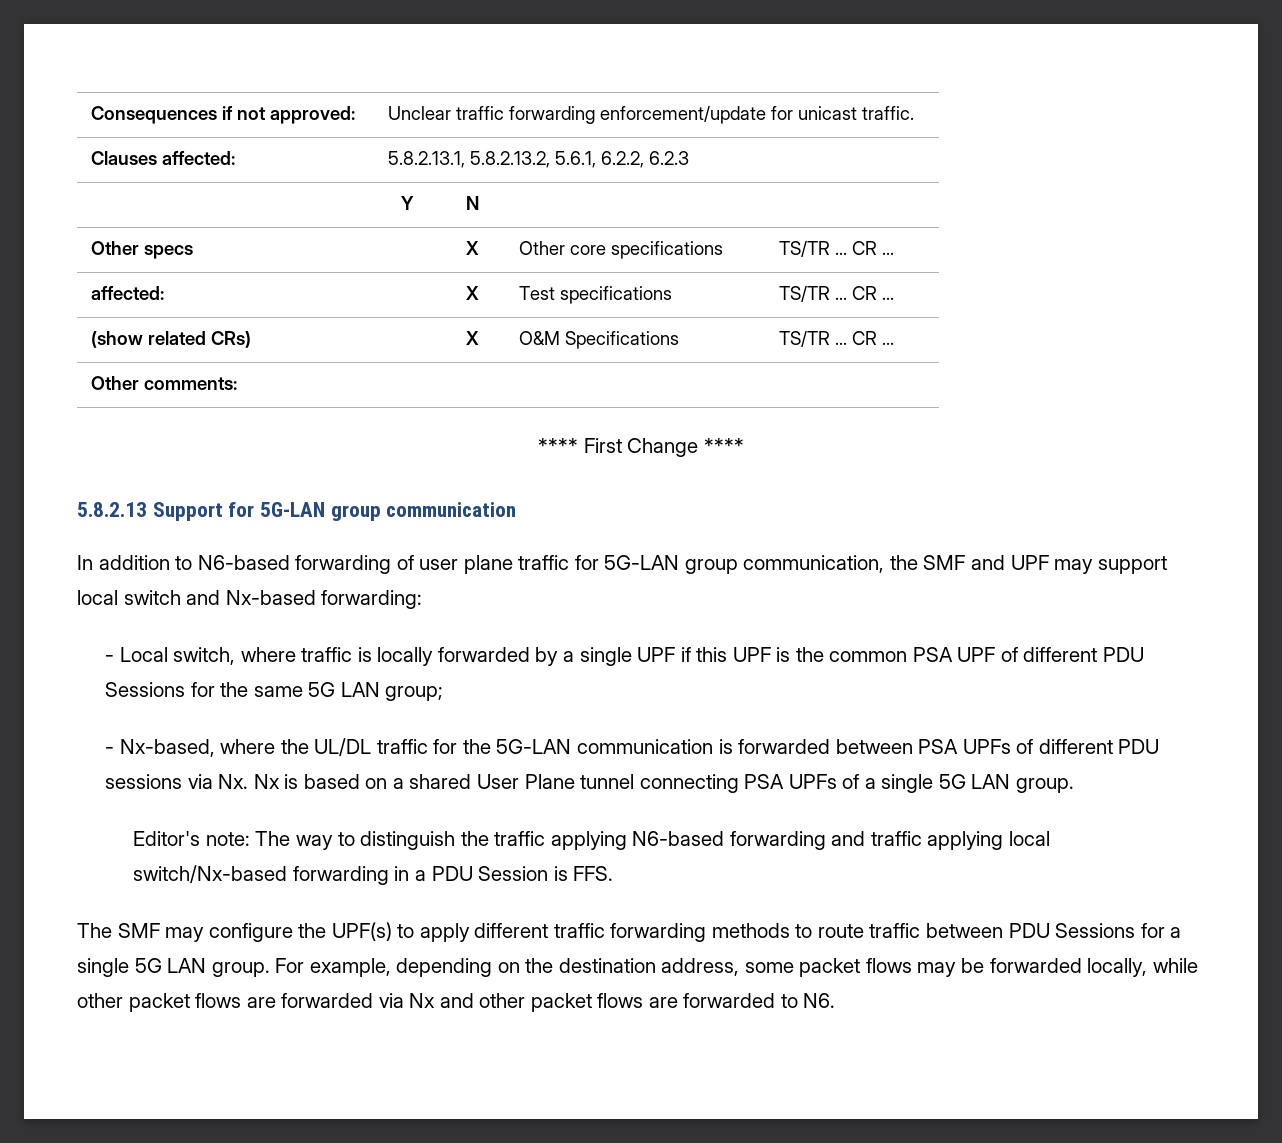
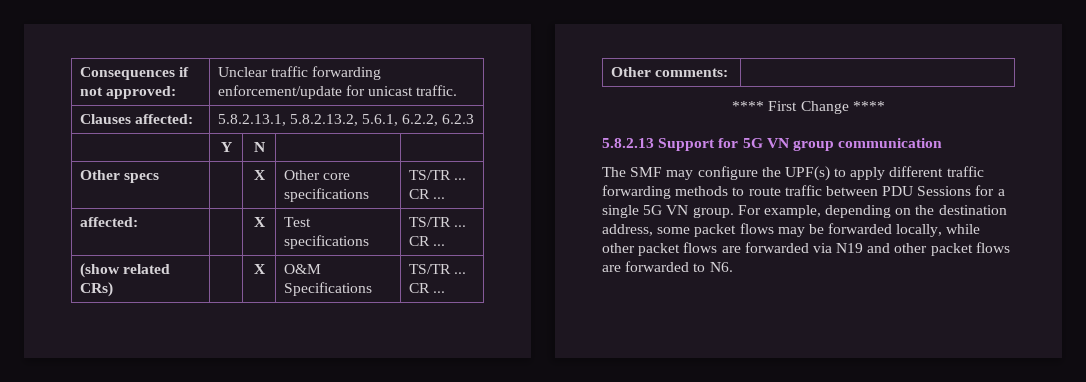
[260,502,326,517] 5G-LAN -> [742,138,789,148] 5G VN
[77,555,1167,574] [77,590,423,609] [105,647,1144,666] [105,682,444,701] [105,738,1160,757] [105,774,1074,793] [133,831,1050,850] [133,865,614,885] // In addition to N6-based forwarding of user plane traffic for 5G-LAN group communication, the SMF and UPF may support local switch and Nx-based forwarding: // - Local switch, where traffic is locally forwarded by a single UPF if this UPF is the common PSA UPF of different PDU Sessions for the same 5G LAN group; // - Nx-based, where the UL/DL traffic for the 5G-LAN communication is forwarded between PSA UPFs of different PDU sessions via Nx. Nx is based on a shared User Plane tunnel connecting PSA UPFs of a single 5G LAN group. // Editor's note: The way to distinguish the traffic applying N6-based forwarding and traffic applying local switch/Nx-based forwarding in a PDU Session is FFS. -> (943, 143) none
[167,958,207,973] LAN -> [666,205,689,215] VN
[409,993,436,1008] Nx -> [836,243,864,253] N19

